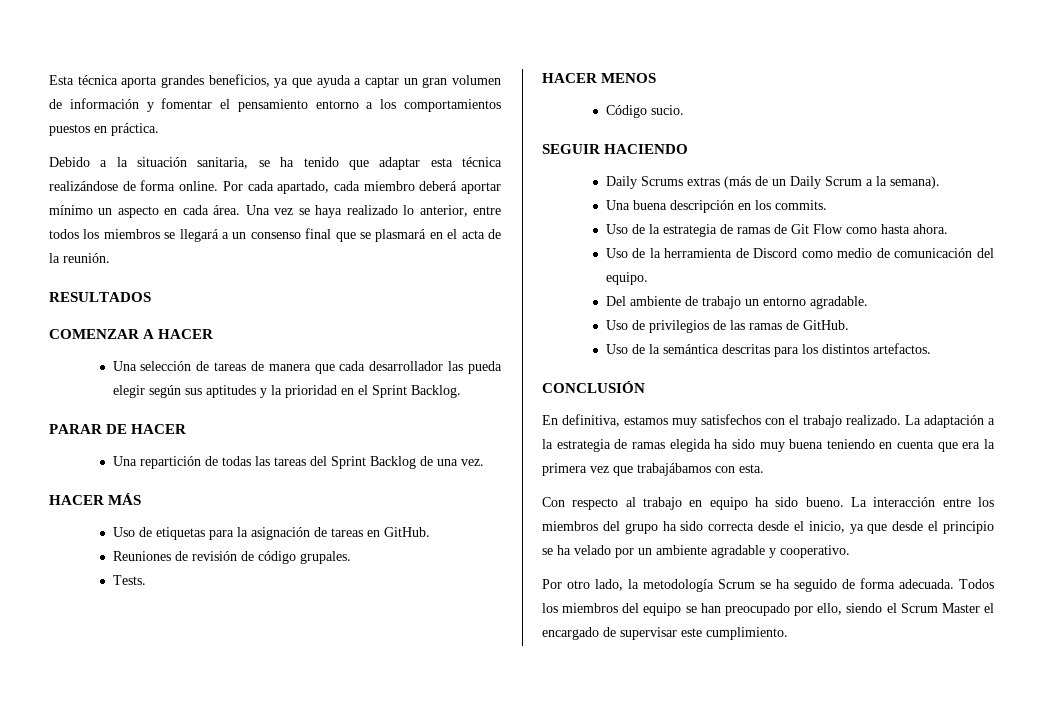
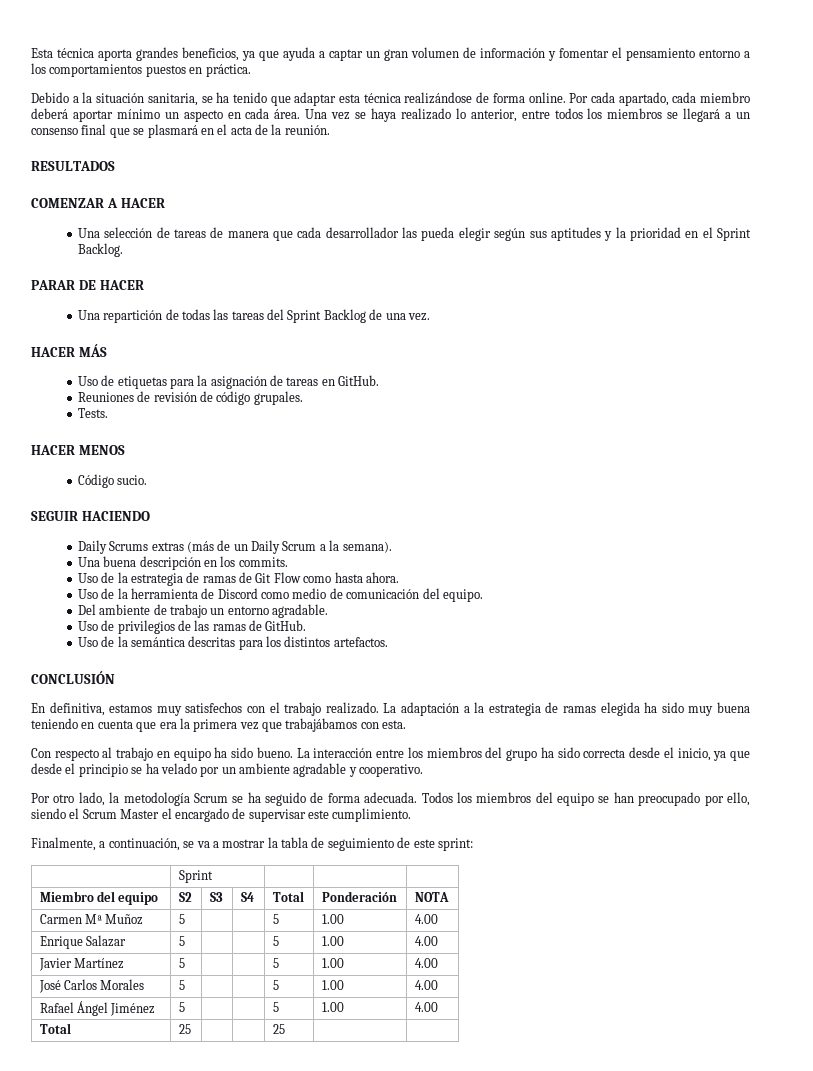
(788, 633) none -> [31,837,473,851] [178,870,213,883] [39,891,159,905] [178,892,192,902] [209,892,223,902] [240,892,254,902] [272,891,304,902] [321,891,397,902] [414,892,449,902] [39,914,144,925] [178,914,185,924] [272,914,279,924] [321,914,344,924] [414,914,438,924] [39,935,127,949] [178,936,185,946] [272,936,279,946] [321,936,344,946] [414,936,438,946] [38,958,125,971] [178,958,185,968] [272,958,279,968] [321,958,344,968] [414,958,438,968] [38,979,145,993] [178,980,185,990] [272,980,279,990] [321,980,344,990] [414,980,438,990] [39,1001,156,1016] [178,1002,185,1012] [272,1002,279,1012] [321,1002,344,1012] [414,1002,438,1012] [39,1023,71,1034] [178,1024,191,1034] [272,1024,285,1034] // Finalmente, a continuación, se va a mostrar la tabla de seguimiento de este sprint: // | Sprint | | | // Miembro del equipo | S2 | S3 | S4 | Total | Ponderación | NOTA // Carmen Mª Muñoz | 5 | | | 5 | 1.00 | 4.00 // Enrique Salazar | 5 | | | 5 | 1.00 | 4.00 // Javier Martínez | 5 | | | 5 | 1.00 | 4.00 // José Carlos Morales | 5 | | | 5 | 1.00 | 4.00 // Rafael Ángel Jiménez | 5 | | | 5 | 1.00 | 4.00 // Total | 25 | | | 25 | |

